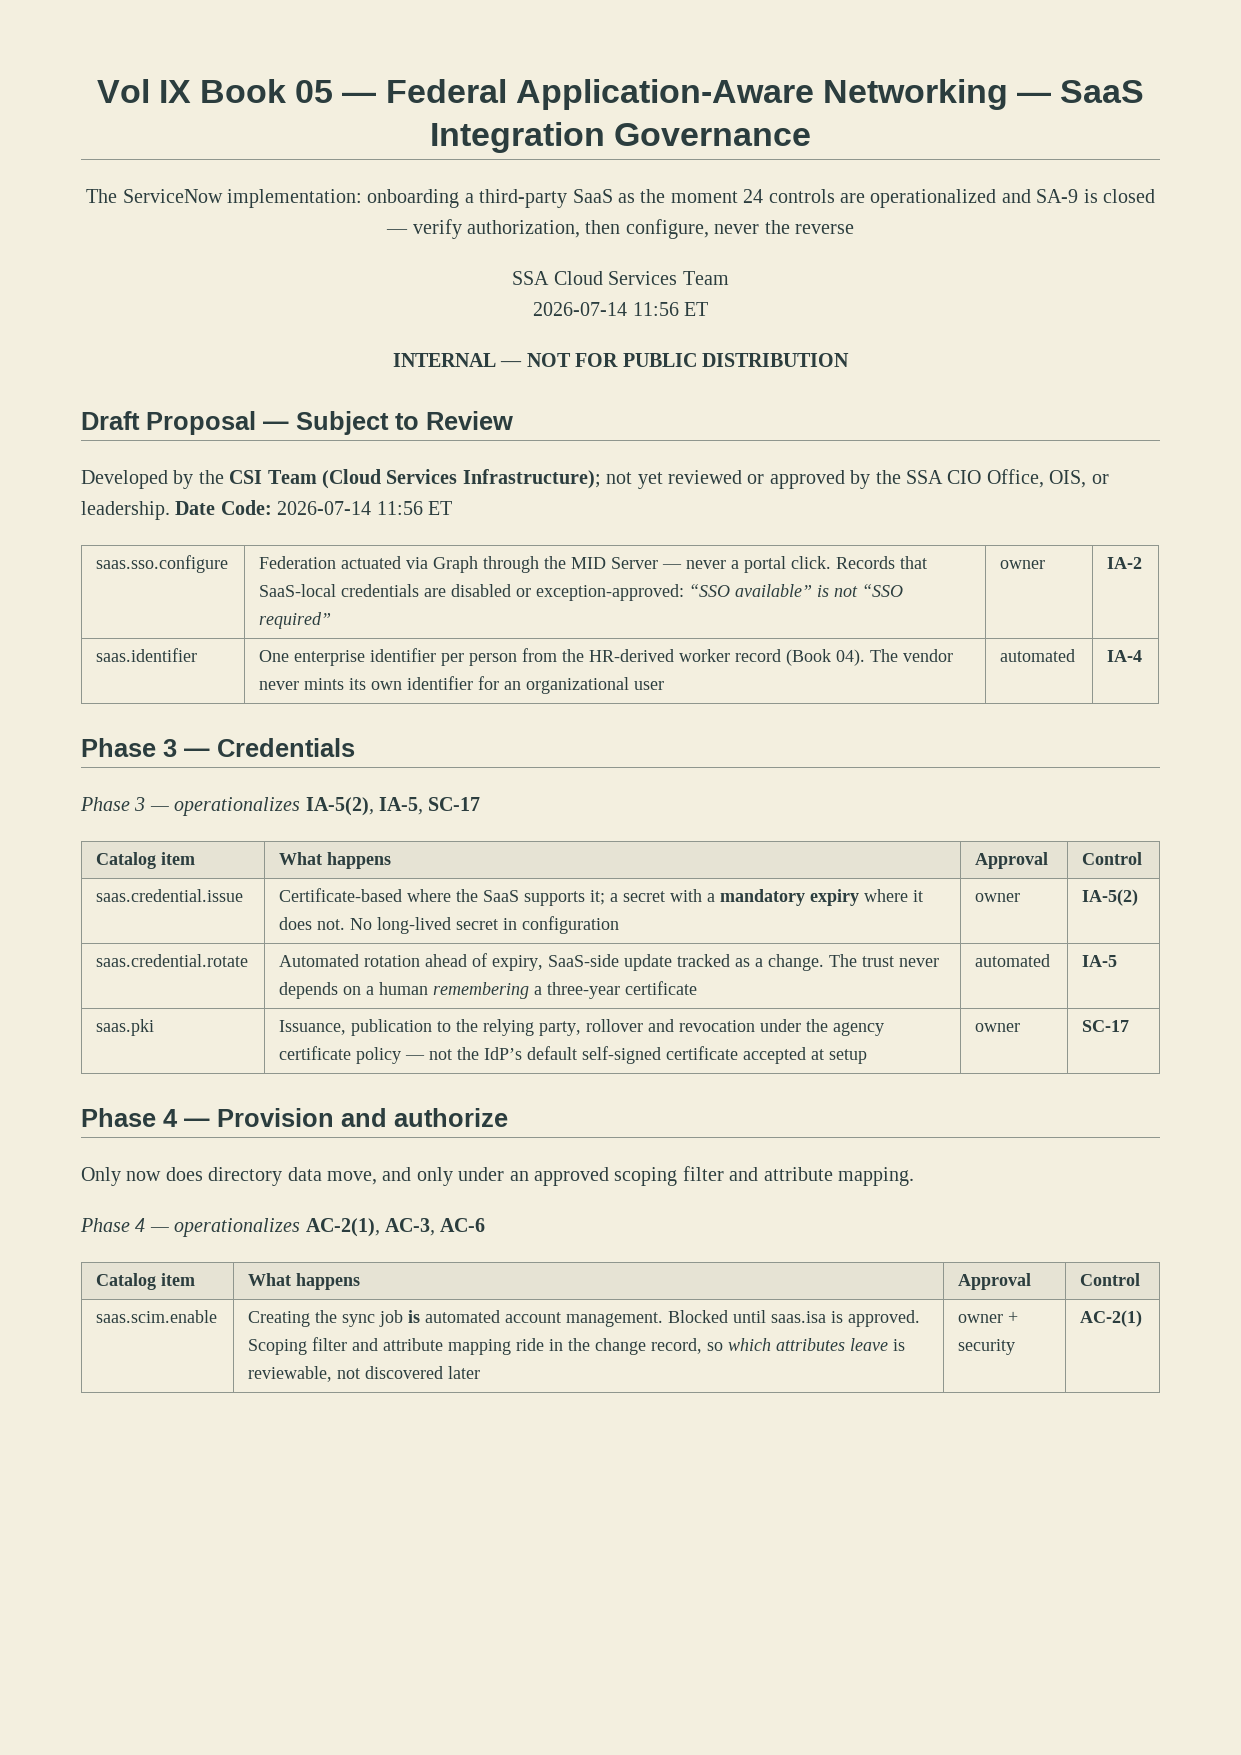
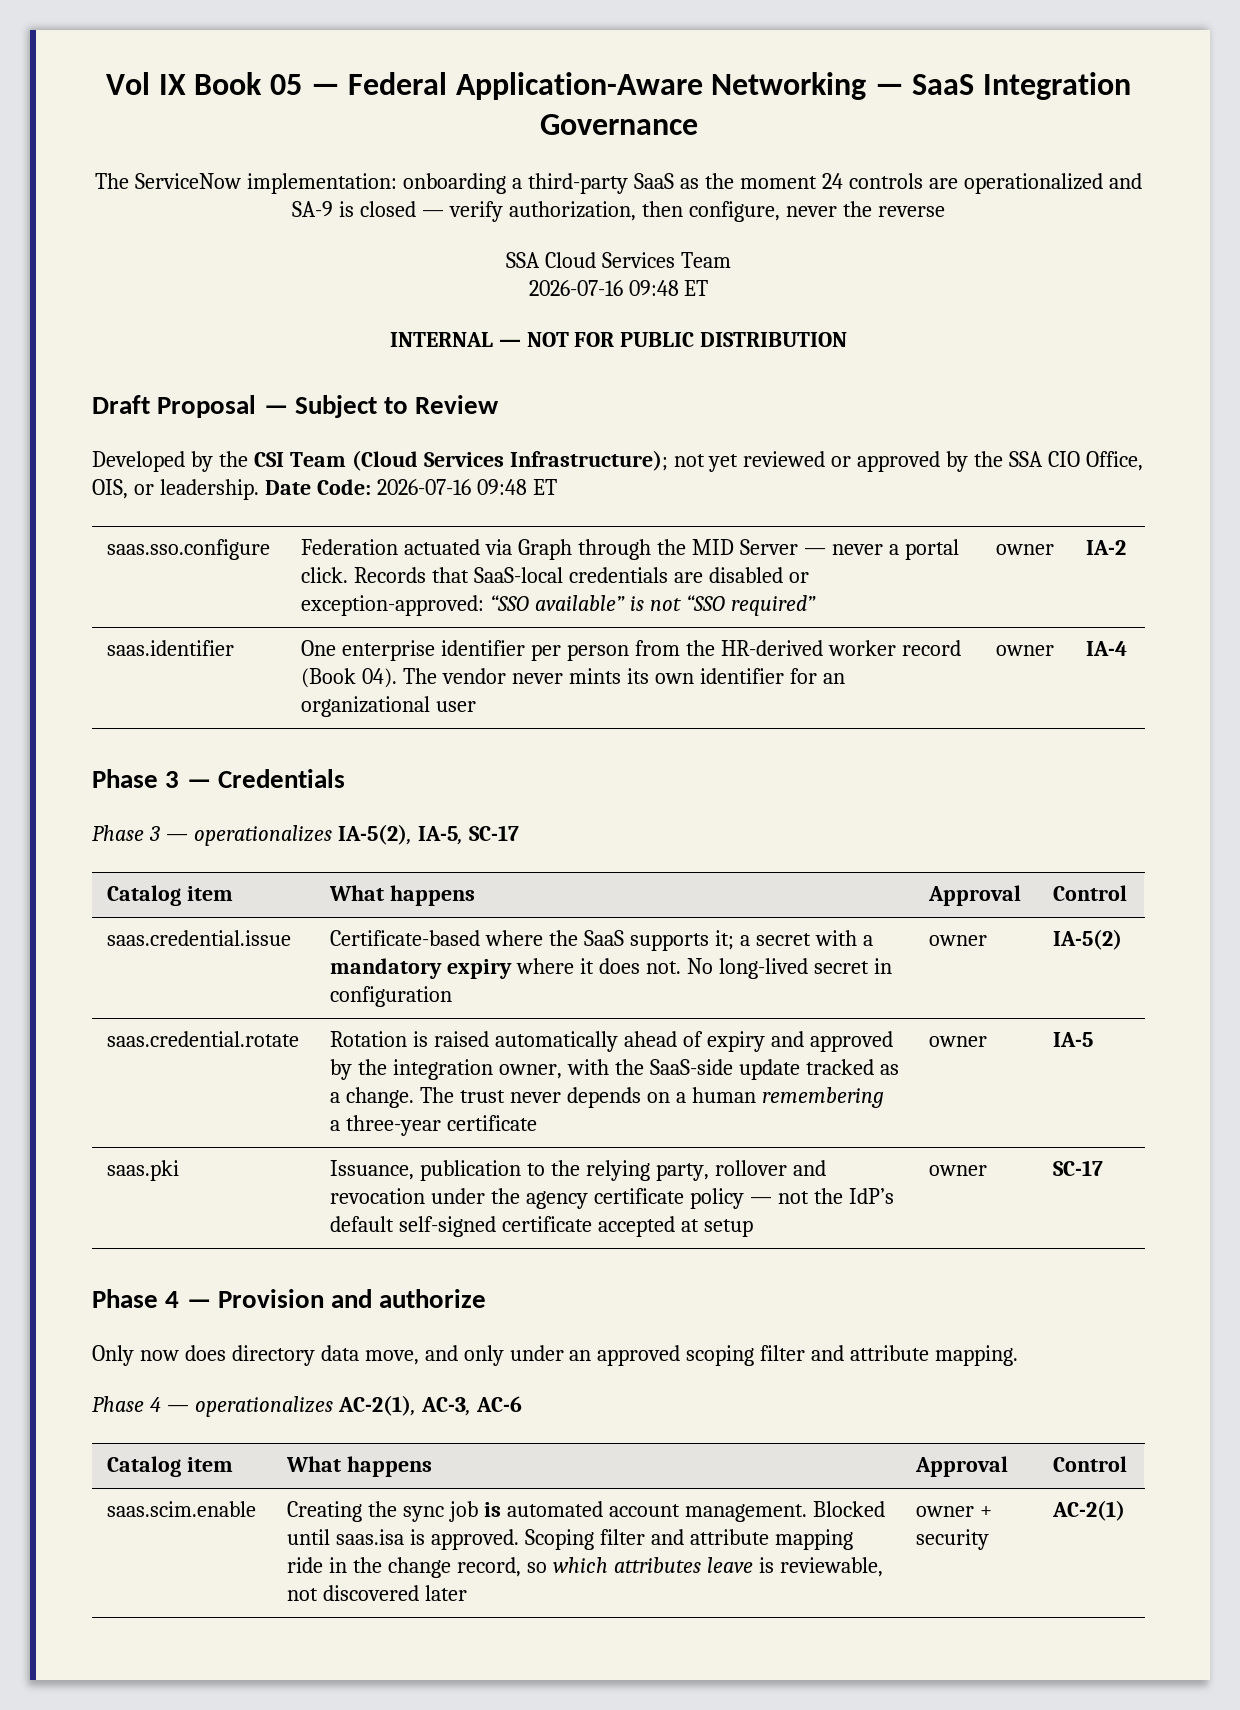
[533,302,679,316] 2026-07-14 11:56 -> [528,280,679,296] 2026-07-16 09:48
[277,501,423,515] 2026-07-14 11:56 -> [376,479,527,495] 2026-07-16 09:48
[1000,649,1076,662] automated -> [996,645,1055,656] owner
[279,953,544,971] Automated rotation ahead of expiry, -> [330,1031,893,1052] [330,1059,645,1080] Rotation is raised automatically ahead of expiry and approved by the integration owner, with the
[975,954,1051,967] automated -> [929,1036,988,1047] owner

